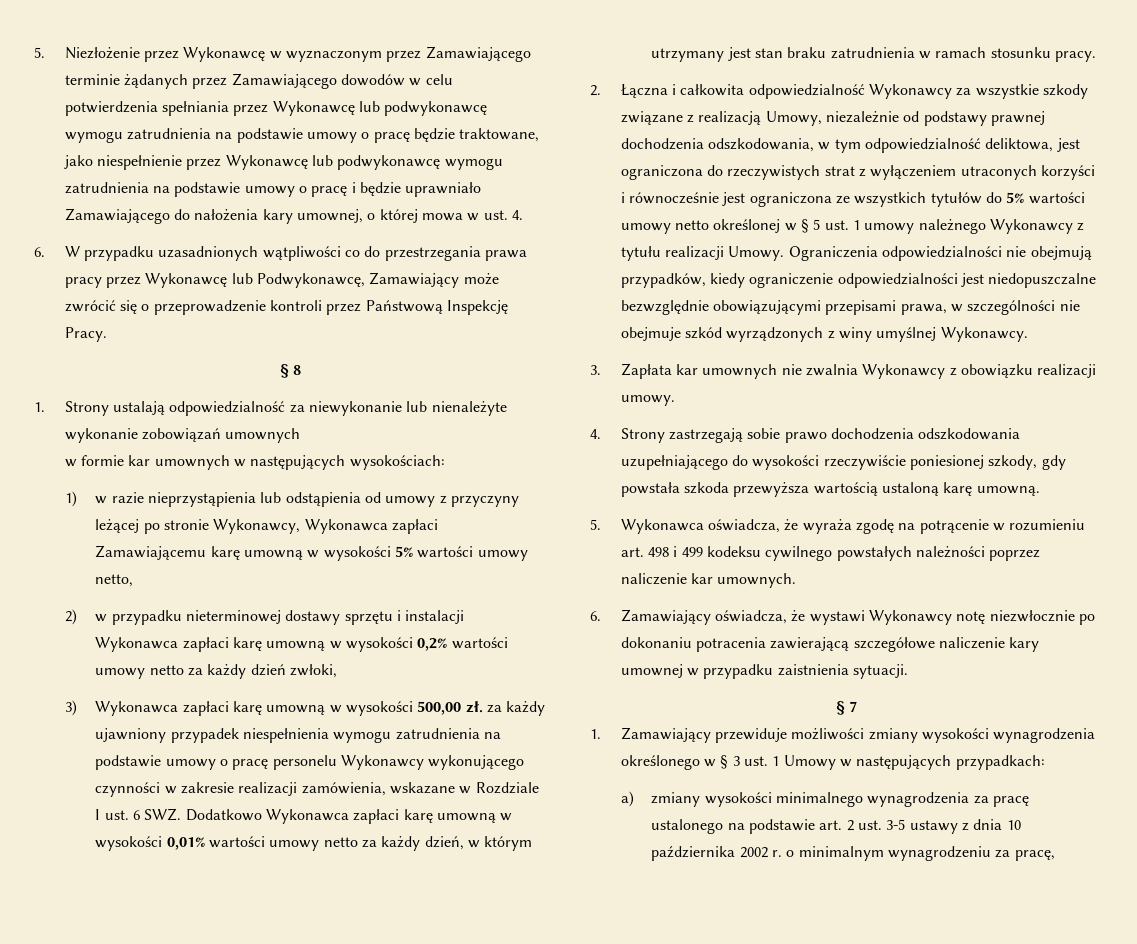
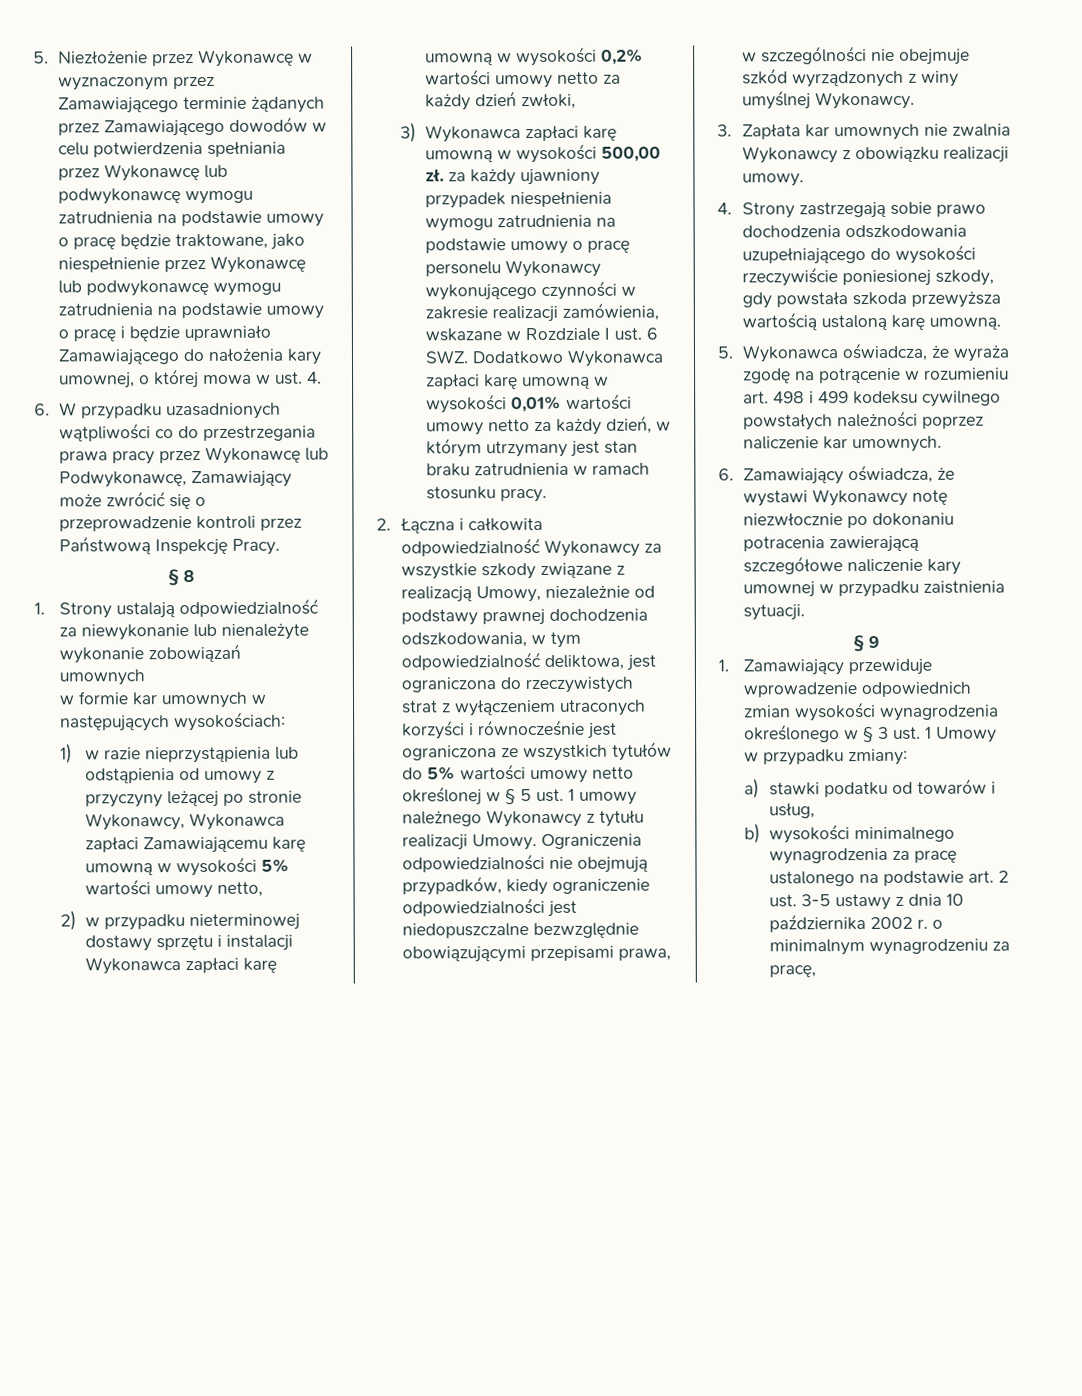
[849,701,858,712] 7 -> [867,635,879,649] 9
[791,728,918,743] możliwości zmiany -> [742,681,971,698] [743,705,791,718] wprowadzenie odpowiednich zmian
[856,755,1045,770] następujących przypadkach: -> [762,748,908,766] przypadku zmiany:
[651,792,701,807] zmiany -> [768,778,996,798] [768,803,815,819] [743,823,761,844] stawki podatku od towarów i usług, // b)

